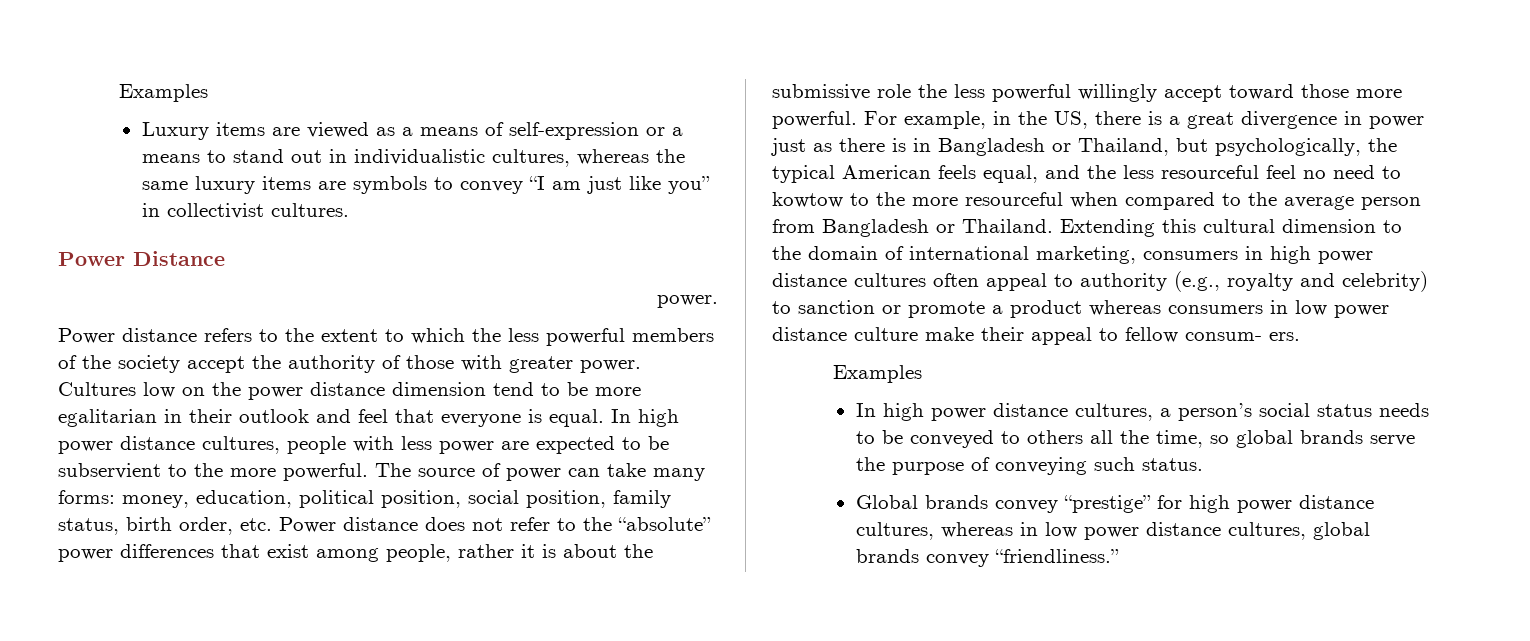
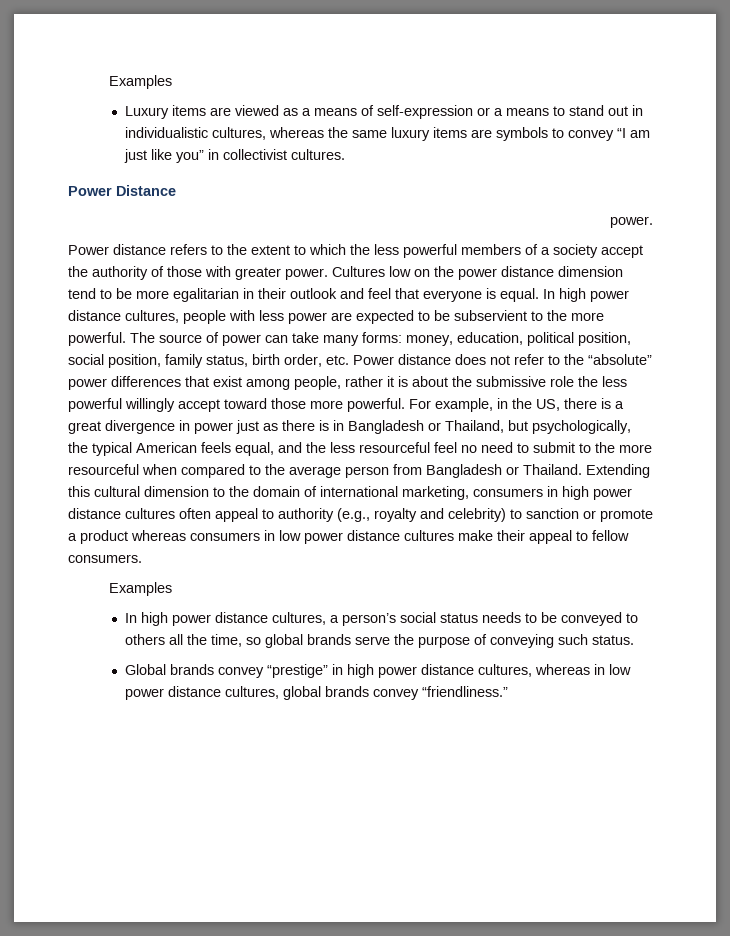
[82,355,111,369] the -> [541,247,550,255] a
[772,192,843,208] kowtow -> [533,442,575,453] submit
[854,327,918,341] culture -> [404,530,454,541] cultures
[1185,332,1300,341] consum- ers. -> [68,554,142,563] consumers.
[1156,495,1182,509] for -> [332,664,344,675] in

